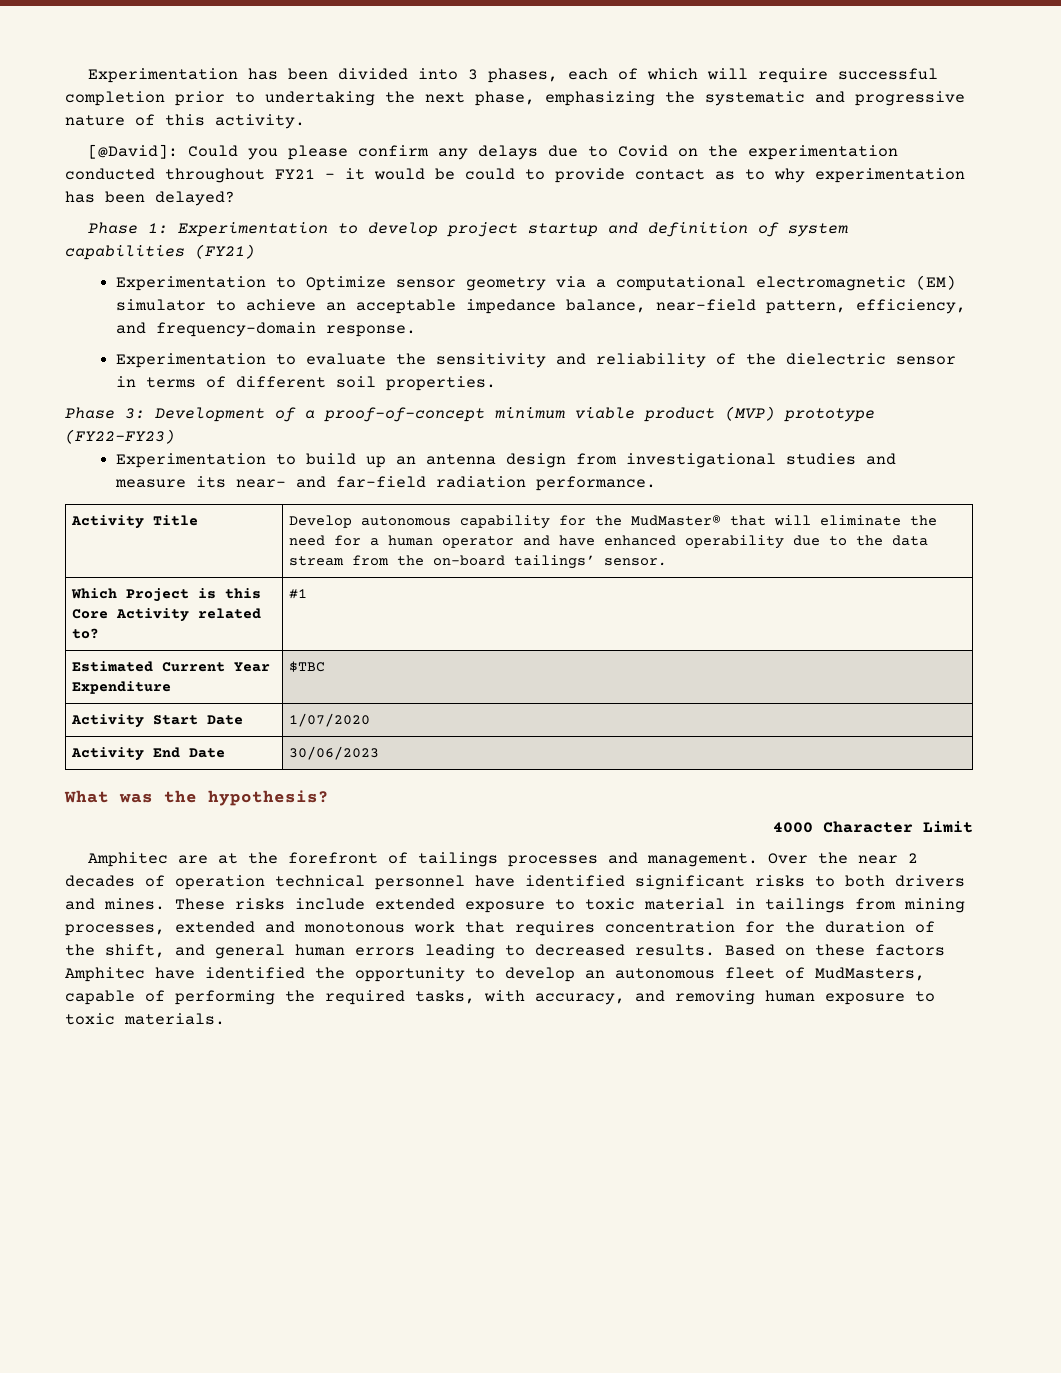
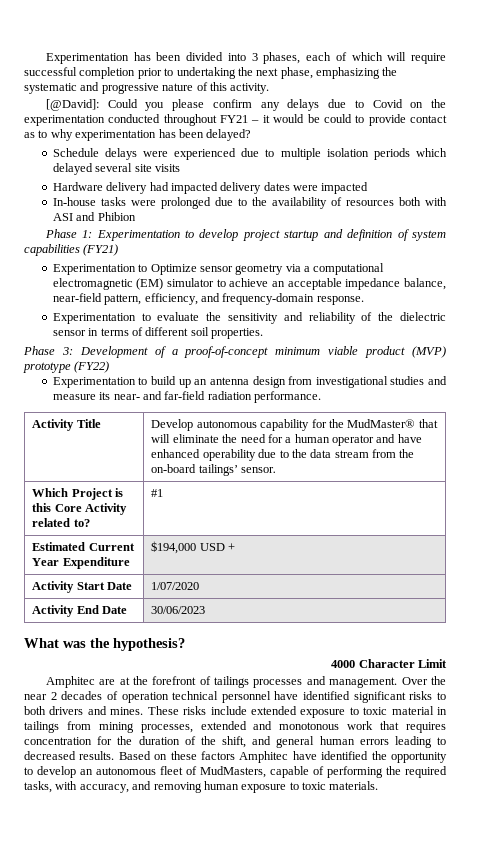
(235, 198) none -> [52,148,448,160] [52,163,180,175] [52,182,369,194] [52,197,447,209] [52,212,136,221] // Schedule delays were experienced due to multiple isolation periods which delayed several site visits // Hardware delivery had impacted delivery dates were impacted // In-house tasks were prolonged due to the availability of resources both with ASI and Phibion
[65,429,175,444] (FY22-FY23) -> [74,361,110,373] (FY22)
[288,661,325,672] $TBC -> [151,541,236,554] $194,000 USD +

